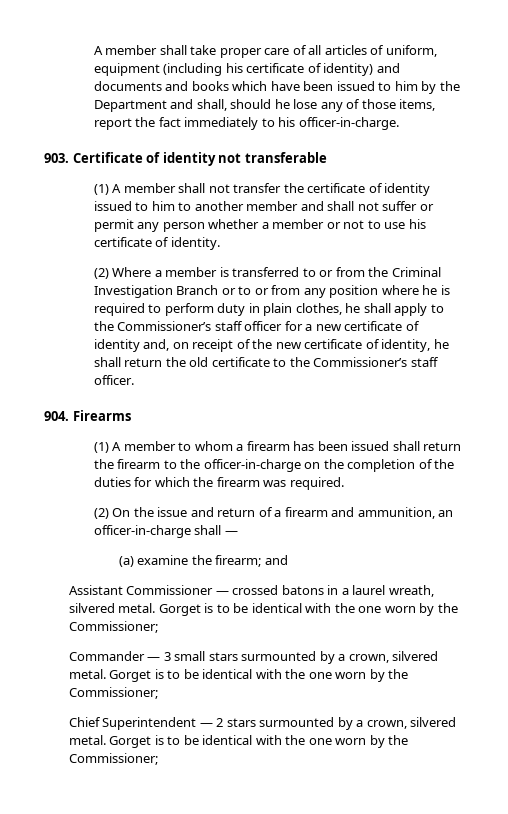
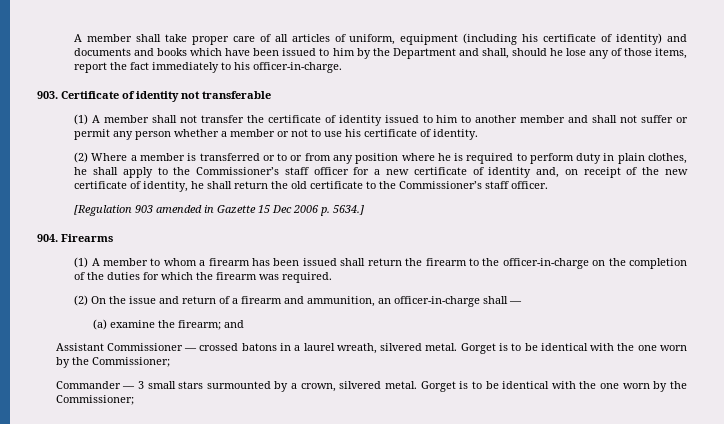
[302,267,441,277] [93,285,219,298] to or from the Criminal Investigation Branch -> (260, 157) none
(134, 380) none -> [74,205,365,216] // [Regulation 903 amended in Gazette 15 Dec 2006 p. 5634.]
[68,717,457,730] [68,735,409,748] [68,753,158,765] // Chief Superintendent — 2 stars surmounted by a crown, silvered metal. Gorget is to be identical with the one worn by the Commissioner; -> (134, 400) none

